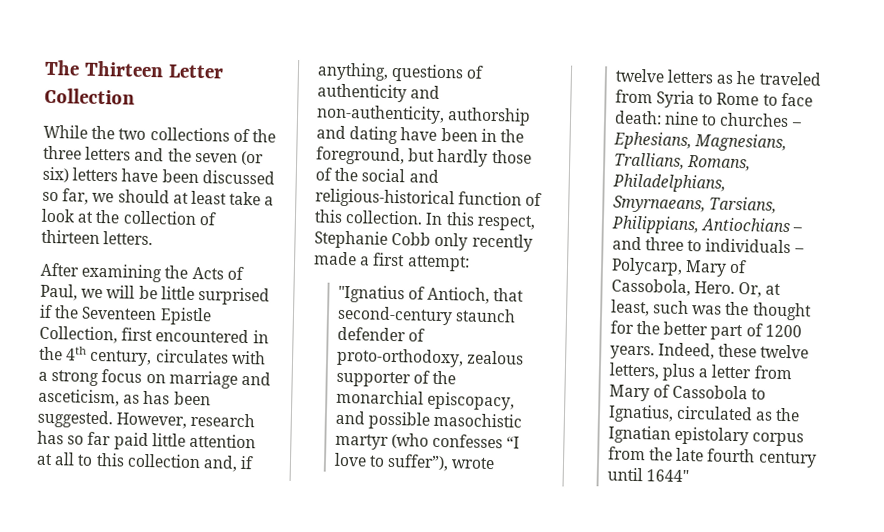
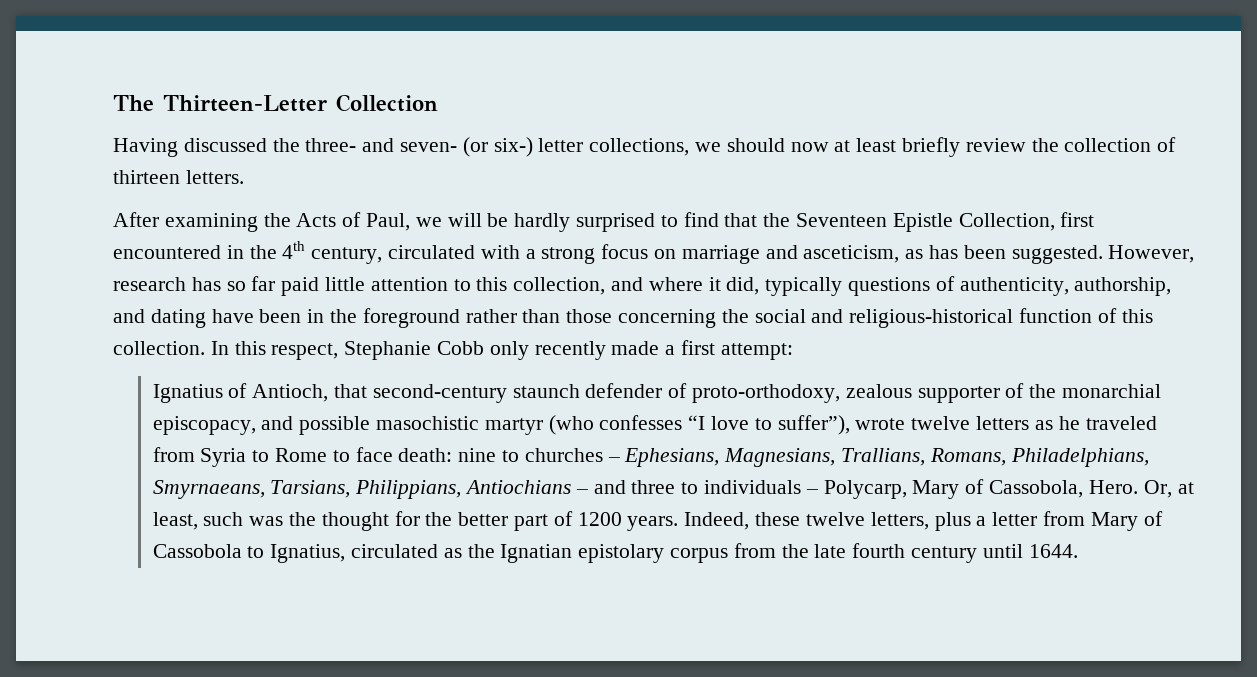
[83,60,224,79] Thirteen Letter -> [163,95,327,112] Thirteen-Letter
[43,124,276,143] [43,145,264,166] [42,166,275,185] [42,188,90,205] While the two collections of the three letters and the seven (or six) letters have been discussed so far, -> [113,137,690,157] Having discussed the three- and seven- (or six-) letter collections,
(170, 196) none -> [790,142,829,152] now
[229,191,275,206] [41,208,95,223] take a look at -> [902,137,1026,157] briefly review
[160,286,270,306] [39,304,53,319] little surprised if -> [514,212,758,232] hardly surprised to find that
[154,349,229,364] circulates -> [388,245,476,259] circulated
[36,452,255,472] [317,62,485,83] [317,83,441,103] [316,104,532,126] at all to this collection and, if anything, questions of authenticity and non-authenticity, authorship -> [453,276,1172,296] to this collection, and where it did, typically questions of authenticity, authorship,
[316,146,532,167] [315,167,332,181] foreground, but hardly those of -> [362,308,717,328] foreground rather than those concerning
[337,284,405,304] "Ignatius -> [152,384,223,403] Ignatius
[646,469,690,483] 1644" -> [1028,544,1078,558] 1644.

